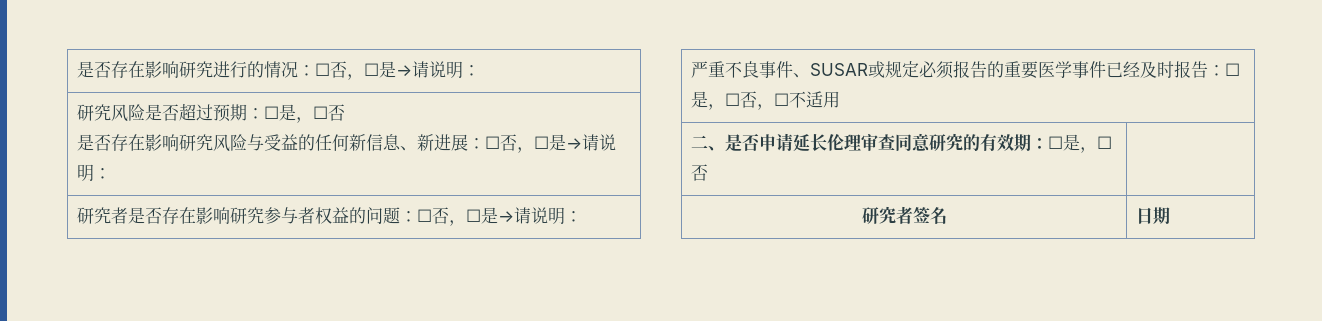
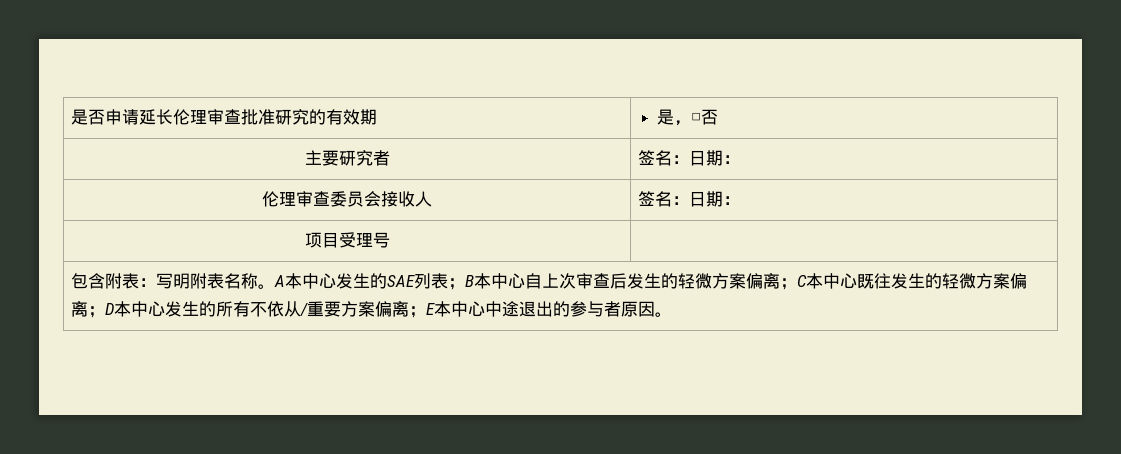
[77,61,481,80] [77,103,346,123] [77,134,617,153] [77,164,112,182] [77,207,583,226] [691,61,1241,79] [691,91,841,110] [691,133,760,152] 是否存在影响研究进行的情况：☐否，☐是→请说明： // 研究风险是否超过预期：☐是，☐否 // 是否存在影响研究风险与受益的任何新信息、新进展：☐否，☐是→请说明： // 研究者是否存在影响研究参与者权益的问题：☐否，☐是→请说明： // 严重不良事件、SUSAR或规定必须报告的重要医学事件已经及时报告：☐是，☐否，☐不适用 // 二、是否 -> [71,109,106,125] 是否
[895,133,931,152] 同意 -> [241,109,276,125] 批准
[1031,134,1113,153] [691,164,709,181] [861,206,947,224] [1136,207,1171,224] ：☐是，☐否 | // 研究者签名 | 日期 -> [657,109,719,126] [304,150,390,166] [638,150,741,166] [262,191,432,207] [638,191,741,207] [304,232,390,248] [71,273,1028,290] [71,301,673,318] | 是，□否 // 主要研究者 | 签名：日期： // 伦理审查委员会接收人 | 签名：日期： // 项目受理号 | // 包含附表：写明附表名称。A本中心发生的SAE列表；B本中心自上次审查后发生的轻微方案偏离；C本中心既往发生的轻微方案偏离；D本中心发生的所有不依从/重要方案偏离；E本中心中途退出的参与者原因。

